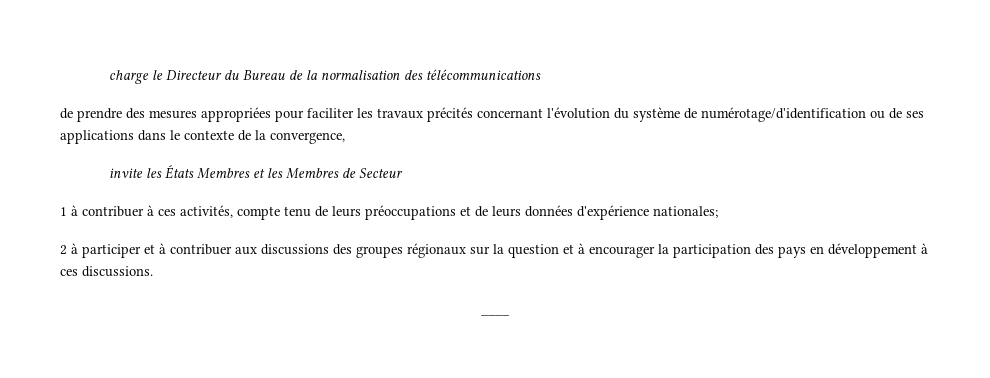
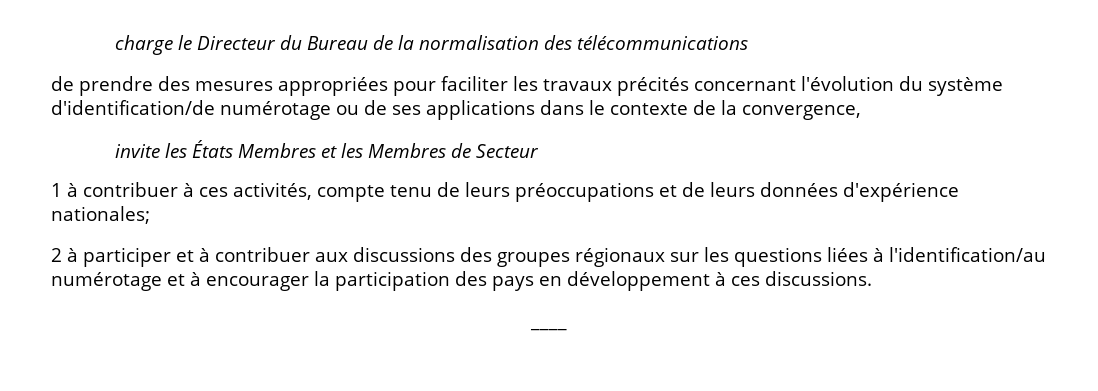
[684,107,866,122] de numérotage/d'identification -> [51,100,331,120] d'identification/de numérotage
[493,244,559,258] la question -> [704,247,1046,267] [51,272,162,291] les questions liées à l'identification/au numérotage

